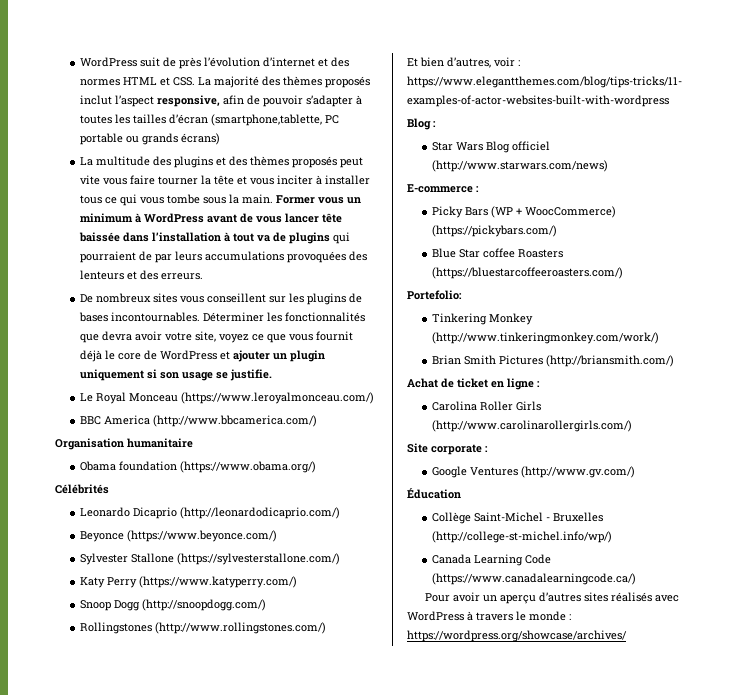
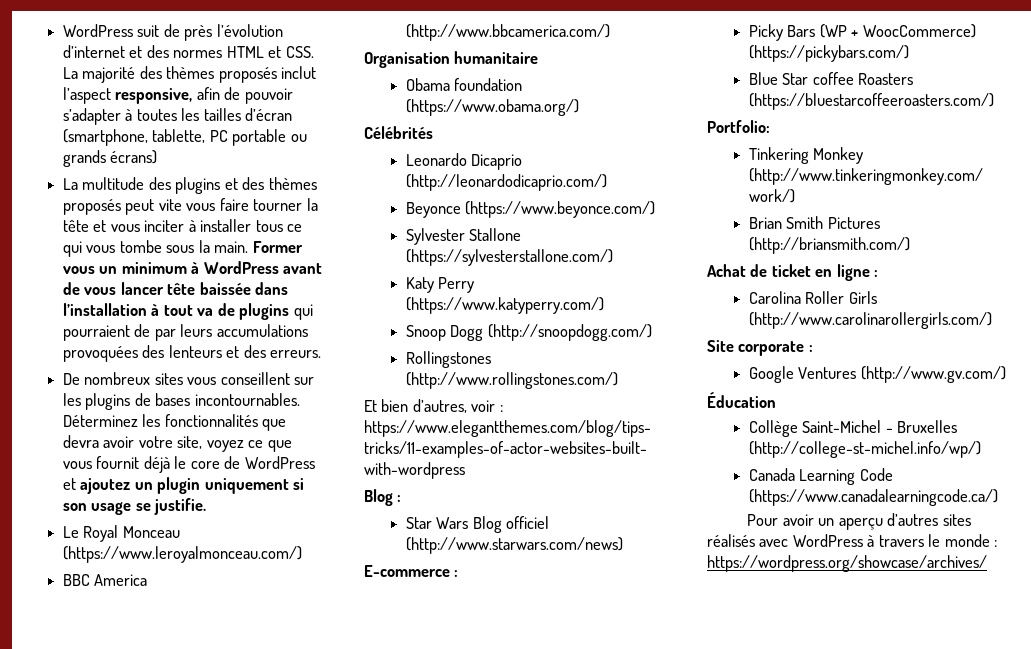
[211,114,323,126] (smartphone,tablette, -> [62,129,206,146] (smartphone, tablette,
[203,312,265,322] Déterminer -> [62,415,138,427] Déterminez
[233,350,271,362] ajouter -> [80,478,131,494] ajoutez
[407,290,462,300] Portefolio: -> [707,120,770,133] Portfolio:

